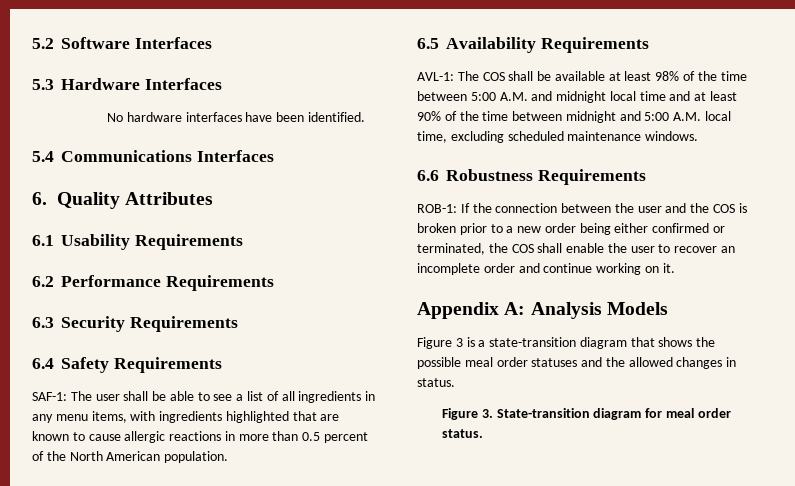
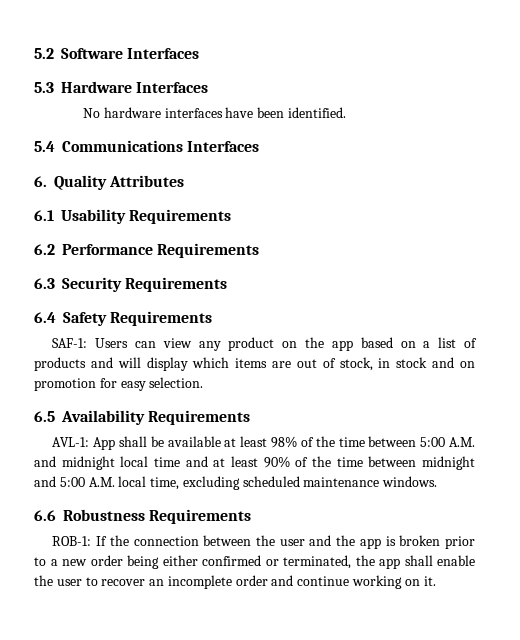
[70,391,376,403] [32,411,340,423] [32,431,369,443] [32,451,229,463] The user shall be able to see a list of all ingredients in any menu items, with ingredients highlighted that are known to cause allergic reactions in more than 0.5 percent of the North American population. -> [95,337,477,351] [34,357,476,371] [34,377,204,391] Users can view any product on the app based on a list of products and will display which items are out of stock, in stock and on promotion for easy selection.
[457,71,505,81] The COS -> [93,437,116,450] App
[713,204,736,213] COS -> [359,538,381,549] app
[511,244,534,253] COS -> [379,558,400,569] app
[417,302,668,319] [417,337,716,349] [417,357,737,369] [417,378,455,387] [442,408,731,420] [442,429,484,438] // Appendix A: Analysis Models // Figure 3 is a state-transition diagram that shows the possible meal order statuses and the allowed changes in status. // Figure 3. State-transition diagram for meal order status. -> (436, 581) none

